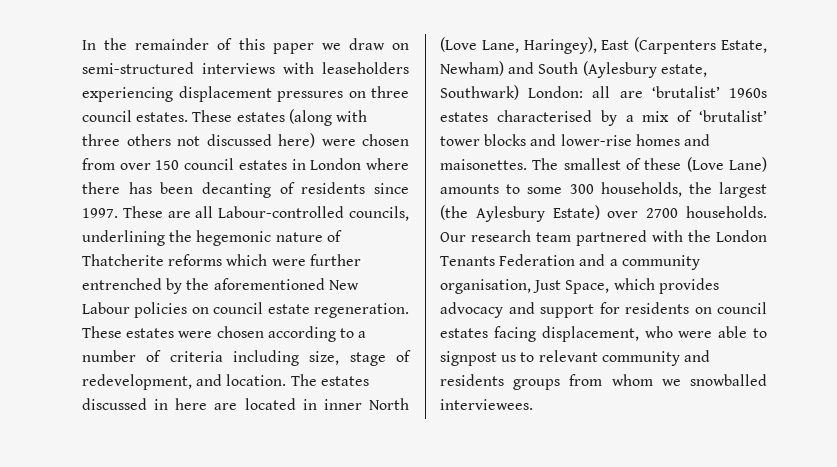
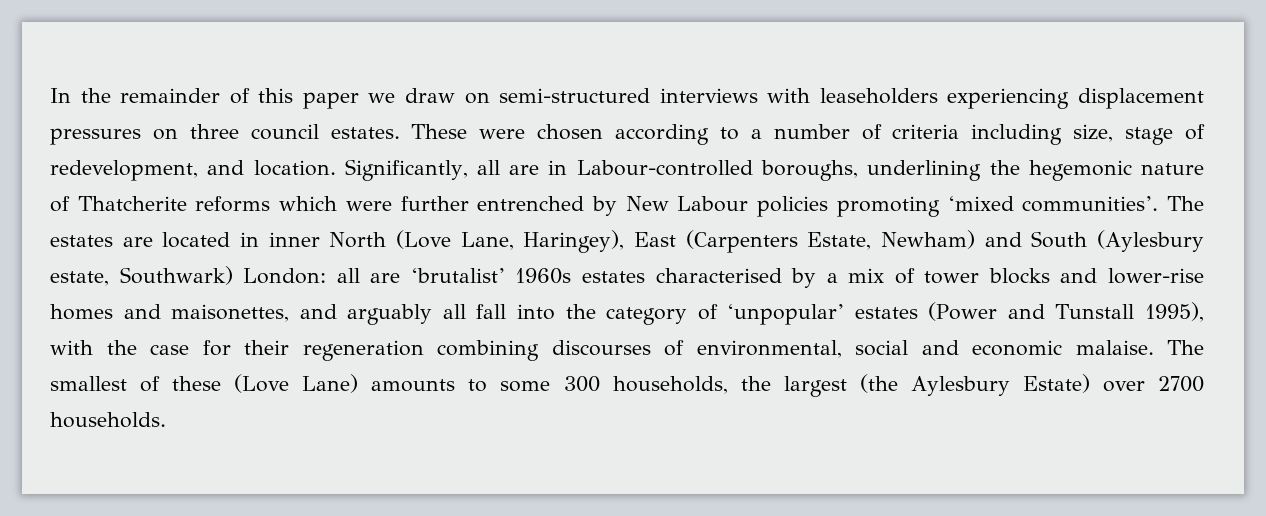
[236,109,367,126] [82,133,409,148] [82,158,410,170] [82,182,409,198] [82,206,409,221] [82,230,342,246] [82,254,361,266] [82,278,359,294] [82,302,409,318] [82,326,175,338] estates (along with three others not discussed here) were chosen from over 150 council estates in London where there has been decanting of residents since 1997. These are all Labour-controlled councils, underlining the hegemonic nature of Thatcherite reforms which were further entrenched by the aforementioned New Labour policies on council estate regeneration. These estates -> (468, 131) none
[290,374,369,386] [82,398,208,410] The estates discussed in here -> [344,159,1204,181] [50,196,1204,217] [50,235,113,247] Significantly, all are in Labour-controlled boroughs, underlining the hegemonic nature of Thatcherite reforms which were further entrenched by New Labour policies promoting ‘mixed communities’. The estates
[699,110,767,122] ‘brutalist’ -> (915, 276) none
[440,159,527,170] maisonettes. -> [171,302,1204,325] [50,340,1154,361] maisonettes, and arguably all fall into the category of ‘unpopular’ estates (Power and Tunstall 1995), with the case for their regeneration combining discourses of environmental, social and economic malaise.
[440,230,767,246] [440,254,700,270] [440,278,719,294] [440,302,767,318] [440,326,767,342] [440,350,710,366] [440,374,767,390] [440,399,533,410] Our research team partnered with the London Tenants Federation and a community organisation, Just Space, which provides advocacy and support for residents on council estates facing displacement, who were able to signpost us to relevant community and residents groups from whom we snowballed interviewees. -> (166, 420) none

